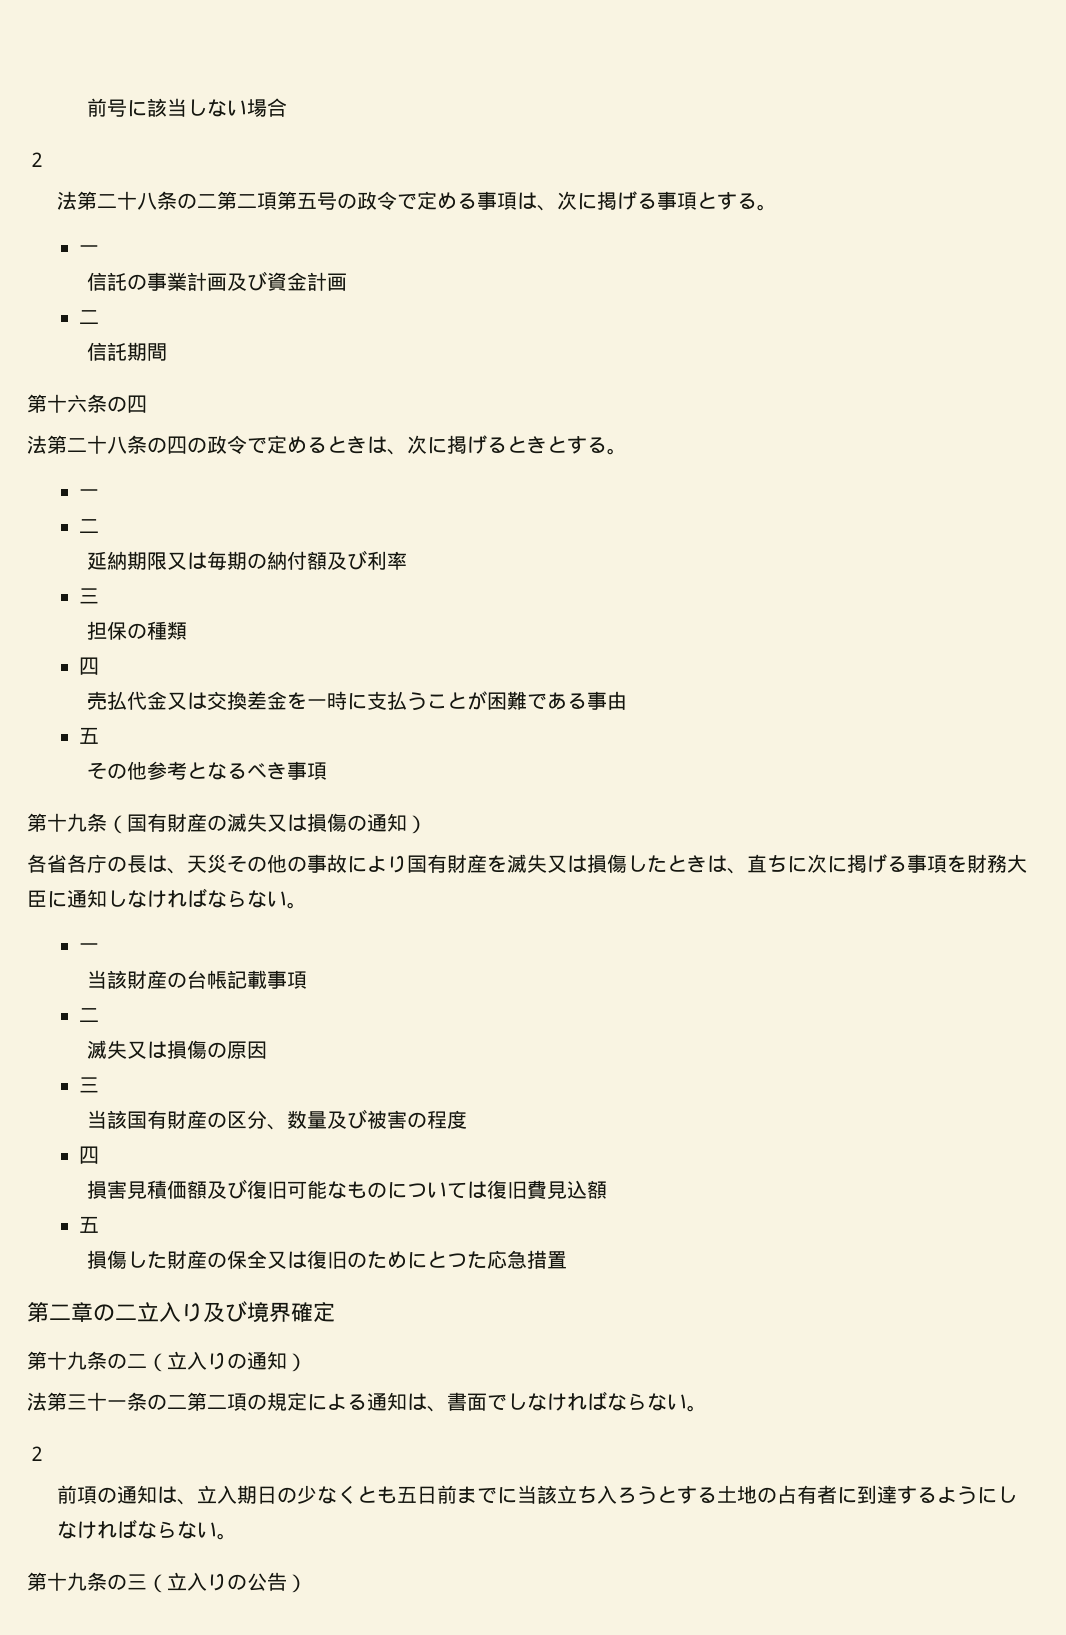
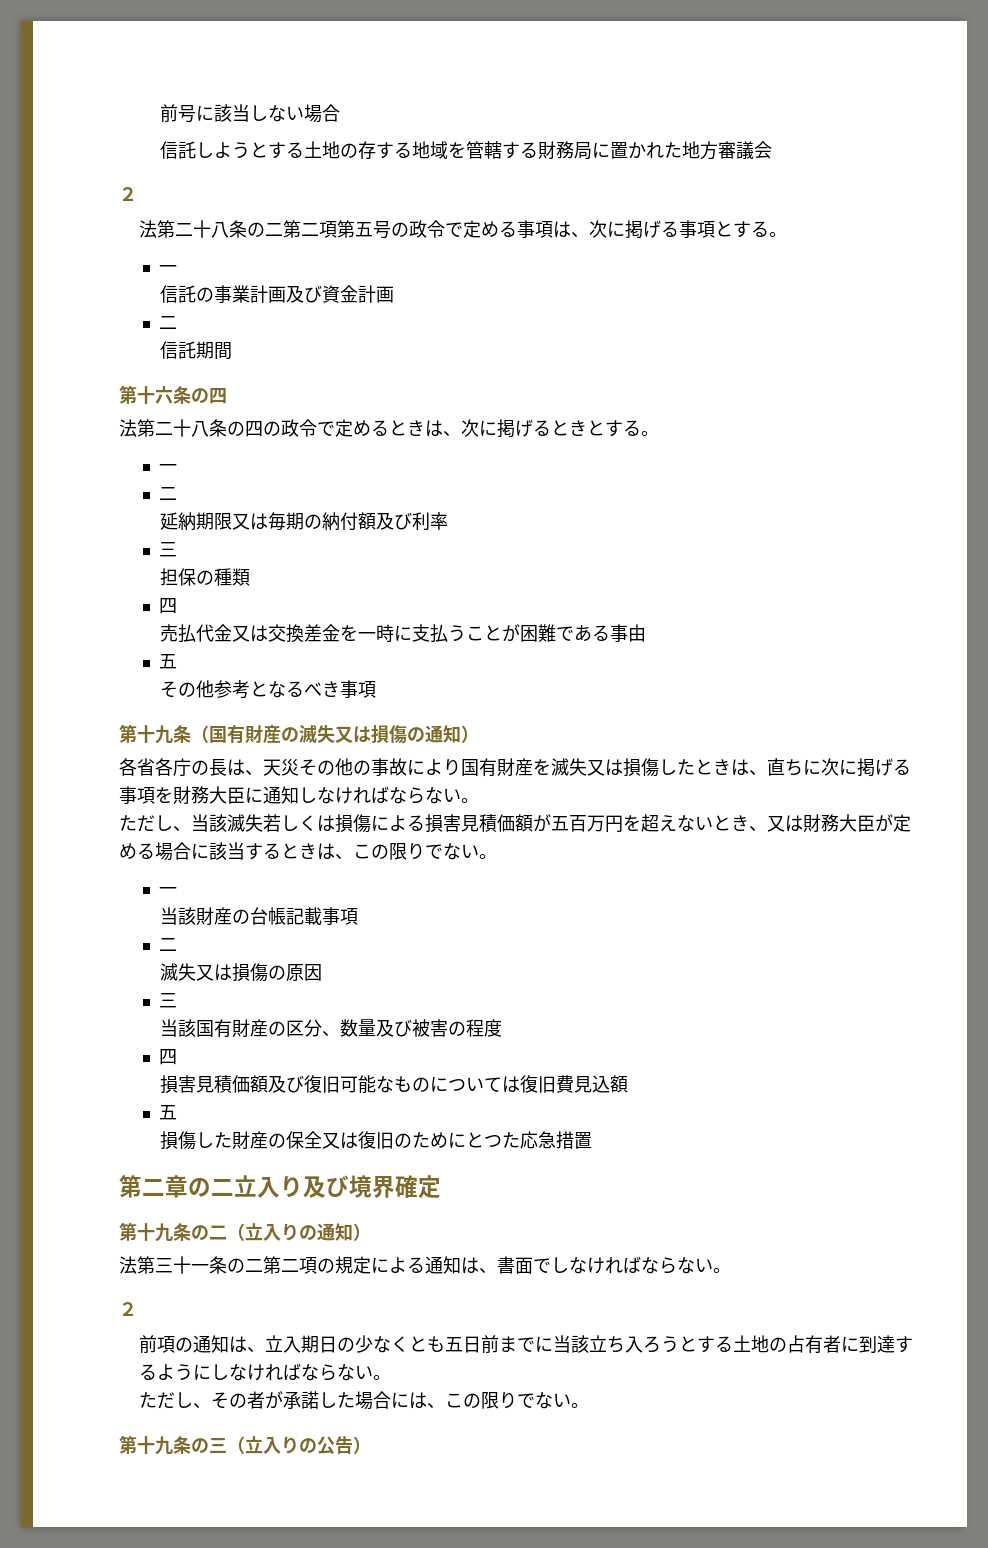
(287, 107) none -> [159,141,772,160] // 信託しようとする土地の存する地域を管轄する財務局に置かれた地方審議会
(307, 905) none -> [119,814,911,833] [119,842,497,861] // ただし、当該滅失若しくは損傷による損害見積価額が五百万円を超えないとき、又は財務大臣が定める場合に該当するときは、この限りでない。
(237, 1536) none -> [139,1391,590,1410] // ただし、その者が承諾した場合には、この限りでない。

